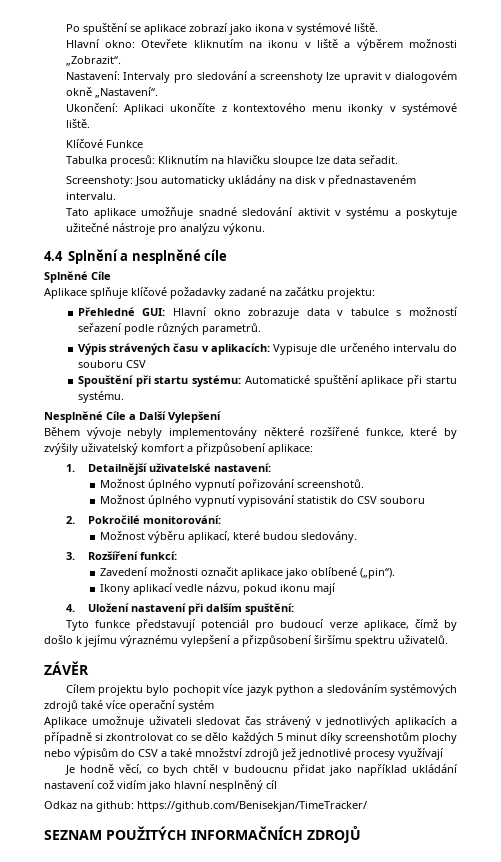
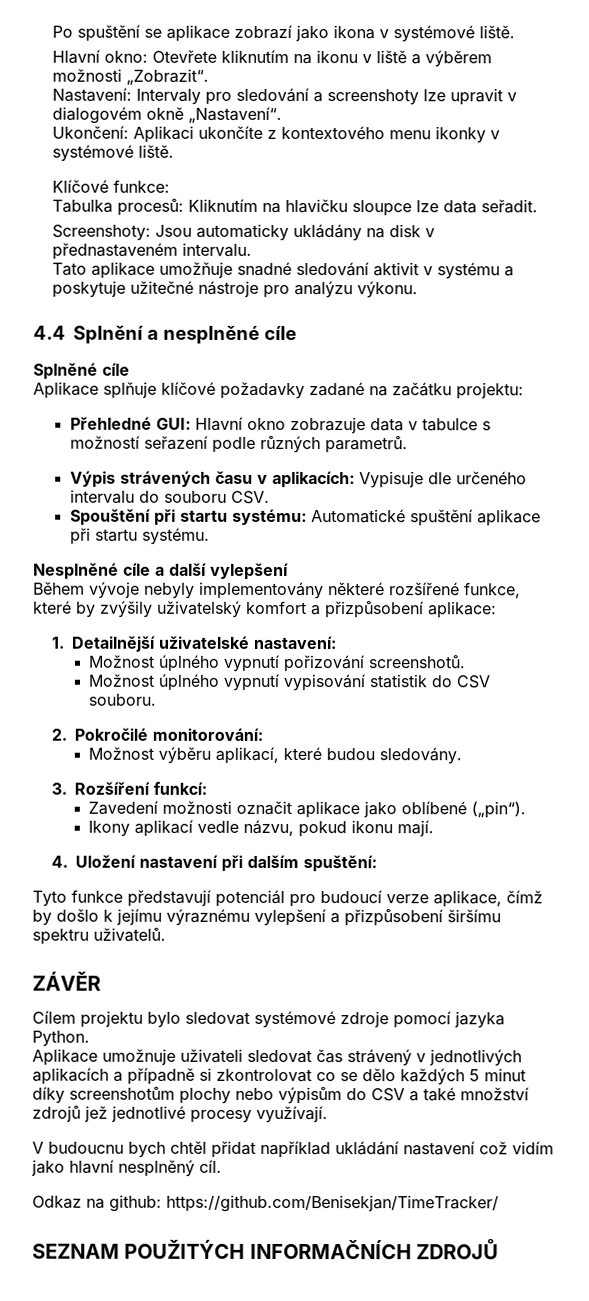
[105,140,143,148] Funkce -> [113,179,171,193] funkce:
[91,271,111,280] Cíle -> [102,362,130,376] cíle
[125,360,146,368] CSV -> [230,490,270,504] CSV.
[106,411,221,423] Cíle a Další Vylepšení -> [123,562,289,580] cíle a další vylepšení
[379,496,425,504] souboru -> [88,693,157,706] souboru.
[312,583,335,595] mají -> [397,820,435,838] mají.
[172,684,457,696] [44,700,214,712] pochopit více jazyk python a sledováním systémových zdrojů také více operační systém -> [185,1010,505,1029] [32,1030,90,1047] sledovat systémové zdroje pomocí jazyka Python.
[398,748,443,760] [64,764,353,776] využívají // Je hodně věcí, co bych chtěl v budoucnu přidat jako -> [256,1105,328,1124] [32,1140,256,1158] využívají. // V budoucnu bych chtěl přidat
[266,780,277,789] cíl -> [199,1159,222,1173] cíl.

